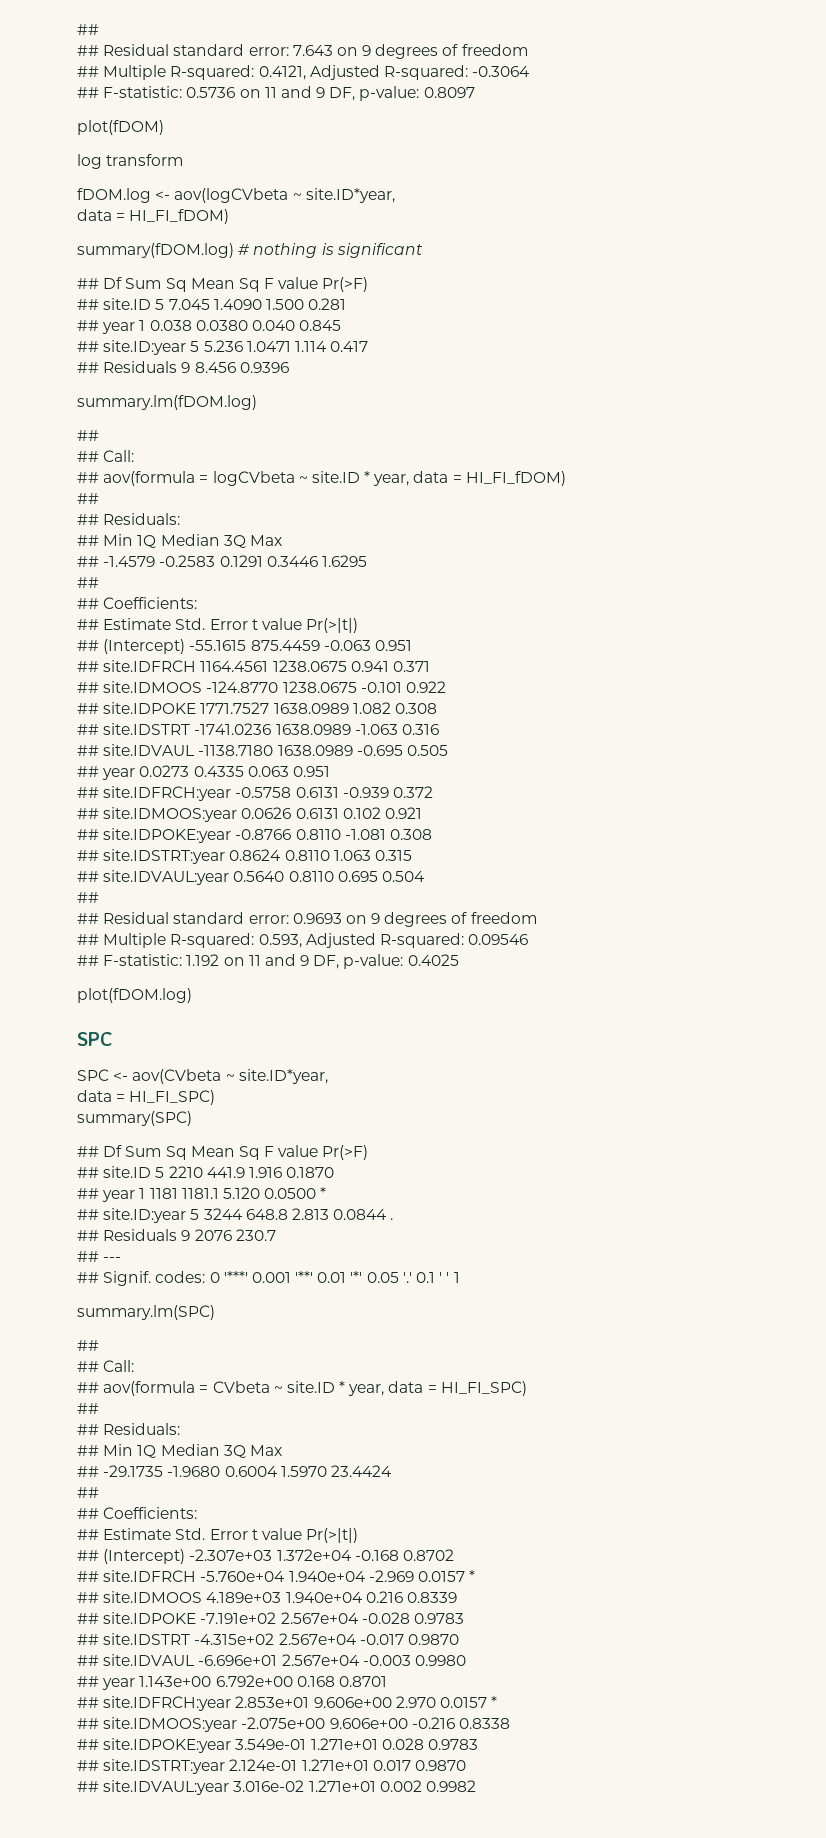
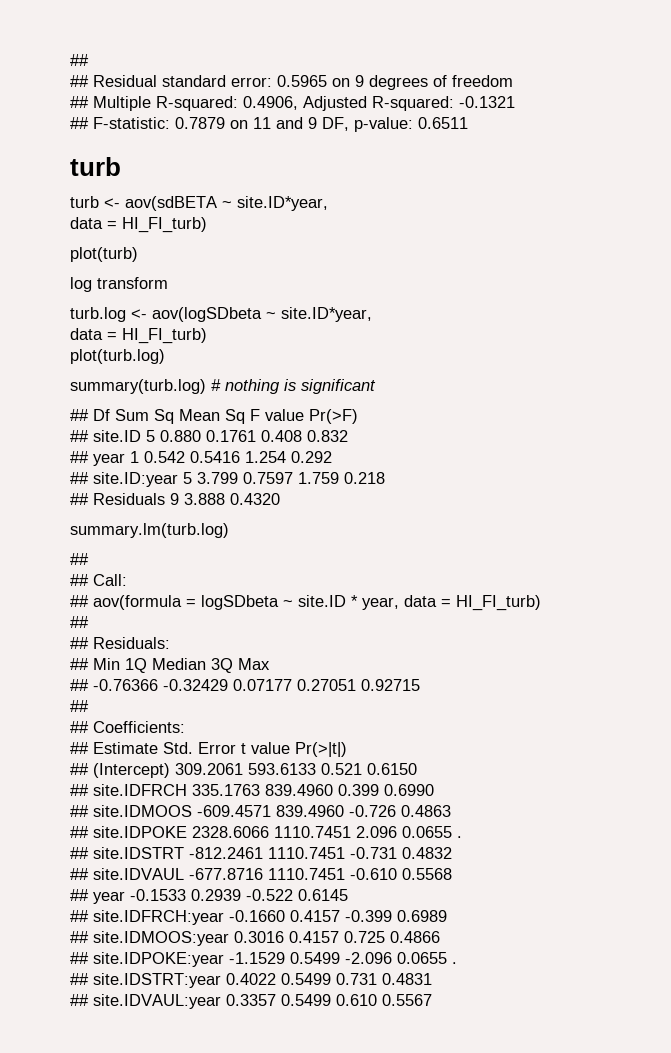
[77,24,99,35] [77,44,528,59] [77,65,531,80] [77,86,475,101] [77,120,164,135] [77,154,184,169] [77,188,395,203] [77,209,230,224] [77,243,234,258] ## // ## Residual standard error: 7.643 on 9 degrees of freedom // ## Multiple R-squared: 0.4121, Adjusted R-squared: -0.3064 // ## F-statistic: 0.5736 on 11 and 9 DF, p-value: 0.8097 // plot(fDOM) // log transform // fDOM.log <- aov(logCVbeta ~ site.ID*year, // data = HI_FI_fDOM) // summary(fDOM.log) -> [70,54,89,66] [70,75,513,90] [70,96,515,111] [70,117,468,132] [70,157,121,176] [70,196,328,211] [70,217,207,233] [70,247,138,262] [70,277,168,292] [70,307,372,322] [70,328,207,344] [70,349,165,364] [70,379,206,394] ## // ## Residual standard error: 0.5965 on 9 degrees of freedom // ## Multiple R-squared: 0.4906, Adjusted R-squared: -0.1321 // ## F-statistic: 0.7879 on 11 and 9 DF, p-value: 0.6511 // turb // turb <- aov(sdBETA ~ site.ID*year, // data = HI_FI_turb) // plot(turb) // log transform // turb.log <- aov(logSDbeta ~ site.ID*year, // data = HI_FI_turb) // plot(turb.log) // summary(turb.log)
[168,298,347,310] [77,320,342,334] [77,340,369,355] [77,361,289,373] [77,395,257,410] [77,430,99,441] [77,450,135,462] [77,471,566,486] 7.045 1.4090 1.500 0.281 // ## year 1 0.038 0.0380 0.040 0.845 // ## site.ID:year 5 5.236 1.0471 1.114 0.417 // ## Residuals 9 8.456 0.9396 // summary.lm(fDOM.log) // ## // ## Call: // ## aov(formula = logCVbeta ~ site.ID * year, data = HI_FI_fDOM) -> [160,430,348,442] [70,451,332,466] [70,472,385,487] [70,493,280,505] [70,523,229,538] [70,553,89,565] [70,574,127,586] [70,595,541,611] 0.880 0.1761 0.408 0.832 // ## year 1 0.542 0.5416 1.254 0.292 // ## site.ID:year 5 3.799 0.7597 1.759 0.218 // ## Residuals 9 3.888 0.4320 // summary.lm(turb.log) // ## // ## Call: // ## aov(formula = logSDbeta ~ site.ID * year, data = HI_FI_turb)
[103,555,367,567] -1.4579 -0.2583 0.1291 0.3446 1.6295 -> [93,679,420,691] -0.76366 -0.32429 0.07177 0.27051 0.92715
[189,640,412,651] [77,660,430,672] [77,681,446,693] [77,702,437,714] [77,723,439,735] [77,744,448,756] [77,765,330,780] [77,786,433,801] [77,807,422,822] [77,828,432,843] [77,849,412,864] [77,870,425,885] [77,892,99,903] [77,912,537,927] [77,933,529,948] [77,954,459,969] [77,988,192,1003] [77,1032,112,1046] [77,1069,328,1084] [77,1090,216,1105] [77,1111,192,1126] [77,1145,369,1160] [77,1166,335,1178] [77,1187,327,1202] [77,1208,394,1223] [77,1229,276,1241] [77,1251,122,1262] [77,1271,460,1286] [77,1305,215,1320] [77,1340,99,1351] [77,1360,135,1372] [77,1381,527,1396] [77,1403,99,1414] [77,1423,181,1435] [77,1444,282,1458] [77,1465,392,1477] [77,1487,99,1498] [77,1507,198,1519] [77,1528,359,1543] [77,1549,454,1564] [77,1570,476,1582] [77,1591,457,1603] [77,1612,464,1624] [77,1633,459,1645] [77,1654,466,1666] [77,1675,387,1690] [77,1696,498,1711] [77,1717,510,1732] [77,1738,478,1753] [77,1759,466,1774] [77,1780,476,1795] -55.1615 875.4459 -0.063 0.951 // ## site.IDFRCH 1164.4561 1238.0675 0.941 0.371 // ## site.IDMOOS -124.8770 1238.0675 -0.101 0.922 // ## site.IDPOKE 1771.7527 1638.0989 1.082 0.308 // ## site.IDSTRT -1741.0236 1638.0989 -1.063 0.316 // ## site.IDVAUL -1138.7180 1638.0989 -0.695 0.505 // ## year 0.0273 0.4335 0.063 0.951 // ## site.IDFRCH:year -0.5758 0.6131 -0.939 0.372 // ## site.IDMOOS:year 0.0626 0.6131 0.102 0.921 // ## site.IDPOKE:year -0.8766 0.8110 -1.081 0.308 // ## site.IDSTRT:year 0.8624 0.8110 1.063 0.315 // ## site.IDVAUL:year 0.5640 0.8110 0.695 0.504 // ## // ## Residual standard error: 0.9693 on 9 degrees of freedom // ## Multiple R-squared: 0.593, Adjusted R-squared: 0.09546 // ## F-statistic: 1.192 on 11 and 9 DF, p-value: 0.4025 // plot(fDOM.log) // SPC // SPC <- aov(CVbeta ~ site.ID*year, // data = HI_FI_SPC) // summary(SPC) // ## Df Sum Sq Mean Sq F value Pr(>F) // ## site.ID 5 2210 441.9 1.916 0.1870 // ## year 1 1181 1181.1 5.120 0.0500 * // ## site.ID:year 5 3244 648.8 2.813 0.0844 . // ## Residuals 9 2076 230.7 // ## --- // ## Signif. codes: 0 '***' 0.001 '**' 0.01 '*' 0.05 '.' 0.1 ' ' 1 // summary.lm(SPC) // ## // ## Call: // ## aov(formula = CVbeta ~ site.ID * year, data = HI_FI_SPC) // ## // ## Residuals: // ## Min 1Q Median 3Q Max // ## -29.1735 -1.9680 0.6004 1.5970 23.4424 // ## // ## Coefficients: // ## Estimate Std. Error t value Pr(>|t|) // ## (Intercept) -2.307e+03 1.372e+04 -0.168 0.8702 // ## site.IDFRCH -5.760e+04 1.940e+04 -2.969 0.0157 * // ## site.IDMOOS 4.189e+03 1.940e+04 0.216 0.8339 // ## site.IDPOKE -7.191e+02 2.567e+04 -0.028 0.9783 // ## site.IDSTRT -4.315e+02 2.567e+04 -0.017 0.9870 // ## site.IDVAUL -6.696e+01 2.567e+04 -0.003 0.9980 // ## year 1.143e+00 6.792e+00 0.168 0.8701 // ## site.IDFRCH:year 2.853e+01 9.606e+00 2.970 0.0157 * // ## site.IDMOOS:year -2.075e+00 9.606e+00 -0.216 0.8338 // ## site.IDPOKE:year 3.549e-01 1.271e+01 0.028 0.9783 // ## site.IDSTRT:year 2.124e-01 1.271e+01 0.017 0.9870 // ## site.IDVAUL:year 3.016e-02 1.271e+01 0.002 0.9982 -> [175,763,417,775] [70,784,434,796] [70,805,451,817] [70,826,462,838] [70,847,452,859] [70,868,452,880] [70,889,348,904] [70,910,447,925] [70,931,440,946] [70,952,457,967] [70,973,432,988] [70,994,432,1009] 309.2061 593.6133 0.521 0.6150 // ## site.IDFRCH 335.1763 839.4960 0.399 0.6990 // ## site.IDMOOS -609.4571 839.4960 -0.726 0.4863 // ## site.IDPOKE 2328.6066 1110.7451 2.096 0.0655 . // ## site.IDSTRT -812.2461 1110.7451 -0.731 0.4832 // ## site.IDVAUL -677.8716 1110.7451 -0.610 0.5568 // ## year -0.1533 0.2939 -0.522 0.6145 // ## site.IDFRCH:year -0.1660 0.4157 -0.399 0.6989 // ## site.IDMOOS:year 0.3016 0.4157 0.725 0.4866 // ## site.IDPOKE:year -1.1529 0.5499 -2.096 0.0655 . // ## site.IDSTRT:year 0.4022 0.5499 0.731 0.4831 // ## site.IDVAUL:year 0.3357 0.5499 0.610 0.5567

